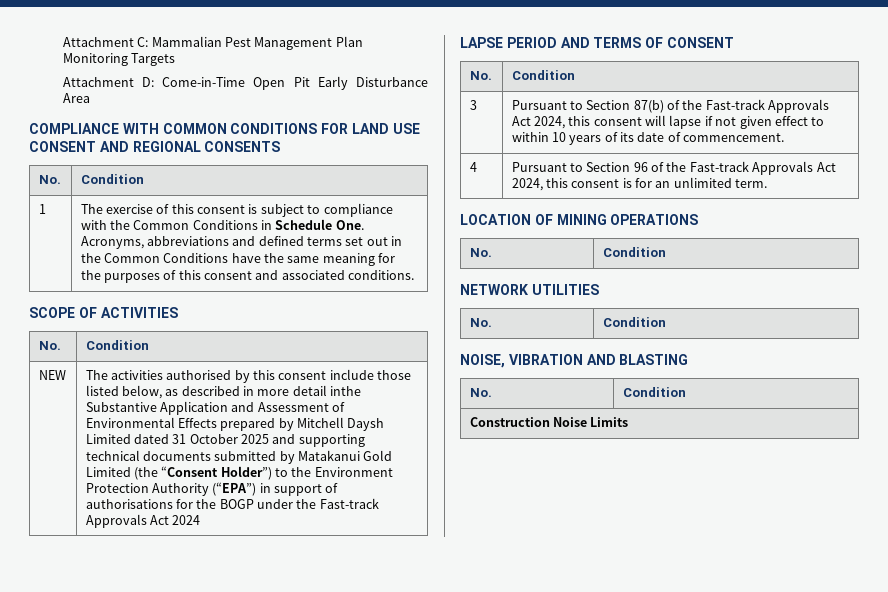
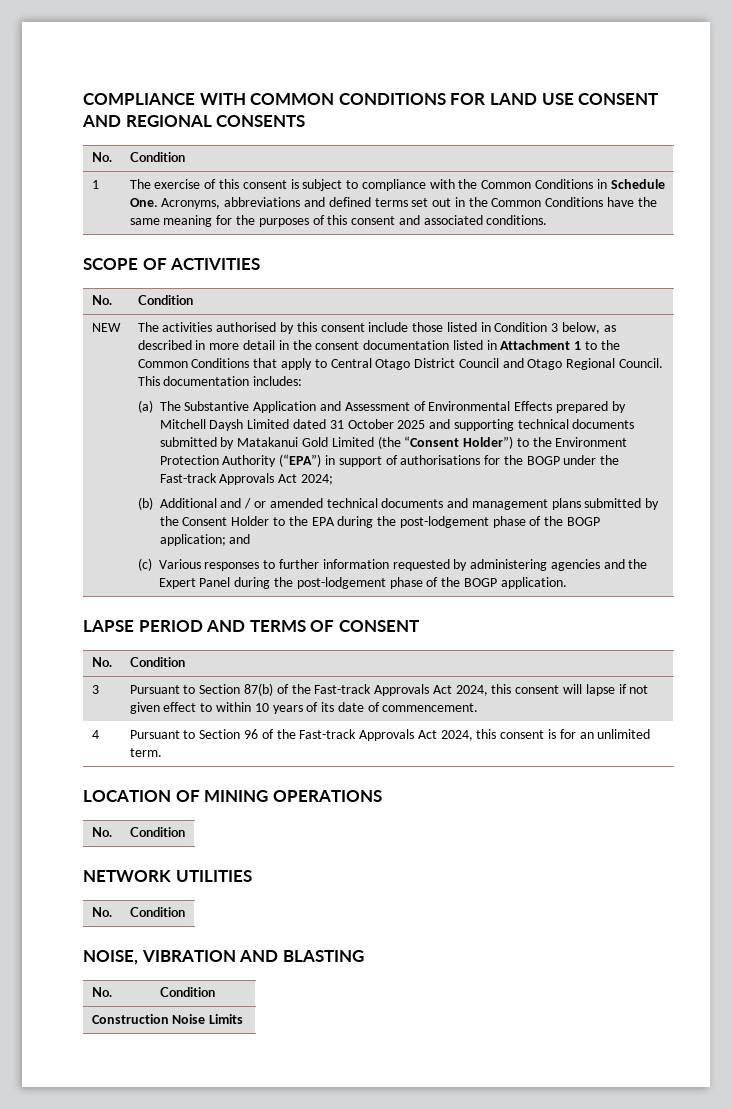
[62,36,363,50] [62,53,176,66] [62,76,428,90] [62,93,90,103] Attachment C: Mammalian Pest Management Plan Monitoring Targets // Attachment D: Come-in-Time Open Pit Early Disturbance Area // -> (83, 99) none
(119, 390) none -> [480,322,559,332] in Condition 3
[330,386,362,396] inthe -> [278,340,620,350] [137,358,663,370] [137,376,303,386] [137,400,181,413] in the consent documentation listed in Attachment 1 to the Common Conditions that apply to Central Otago District Council and Otago Regional Council. This documentation includes: // (a) The
[172,515,201,525] 2024 -> [300,474,333,485] [137,497,660,510] [159,516,600,528] [159,534,251,546] [137,558,648,571] [158,577,567,589] 2024; // (b) Additional and / or amended technical documents and management plans submitted by the Consent Holder to the EPA during the post-lodgement phase of the BOGP application; and // (c) Various responses to further information requested by administering agencies and the Expert Panel during the post-lodgement phase of the BOGP application.

